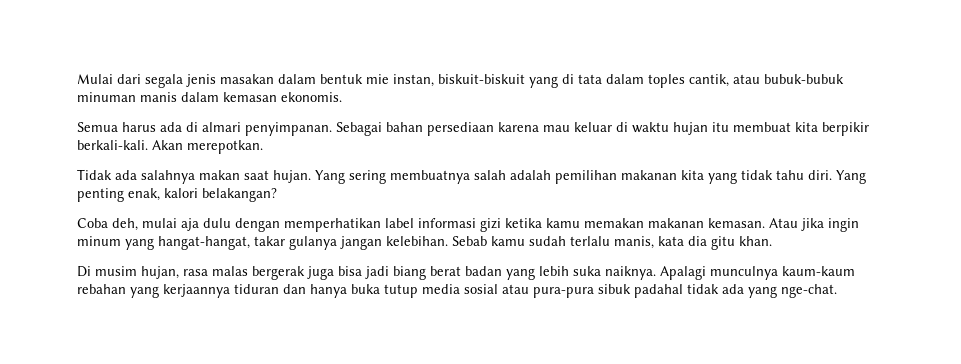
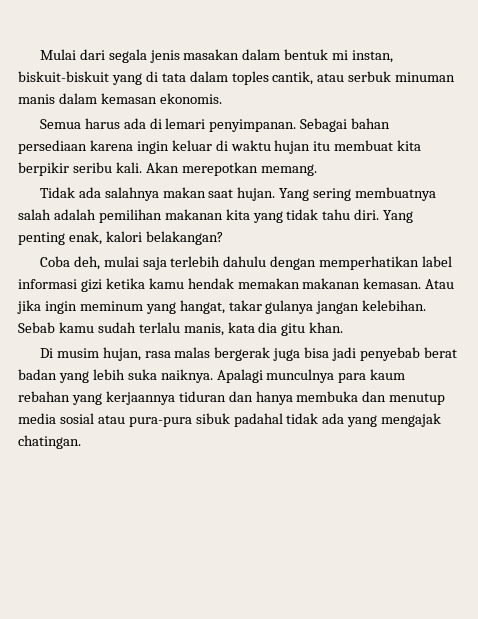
[366,74,389,84] mie -> [332,50,349,60] mi
[764,74,844,84] bubuk-bubuk -> [348,71,392,82] serbuk
[202,122,241,132] almari -> [165,118,206,129] lemari
[543,125,570,132] mau -> [136,141,169,154] ingin
[77,140,263,154] berkali-kali. Akan merepotkan. -> [72,162,317,176] seribu kali. Akan merepotkan memang.
[181,218,231,231] aja dulu -> [142,256,267,270] saja terlebih dahulu
(580, 223) none -> [187,278,234,289] hendak
[77,236,250,250] minum yang hangat-hangat, -> [79,300,225,314] meminum yang hangat,
[393,266,426,280] biang -> [360,347,421,361] penyebab
[782,266,855,276] kaum-kaum -> [338,369,406,383] para kaum
[351,284,418,298] buka tutup -> [296,391,446,405] membuka dan menutup
[781,284,837,298] nge-chat. -> [381,413,442,427] [18,435,81,449] mengajak chatingan.

